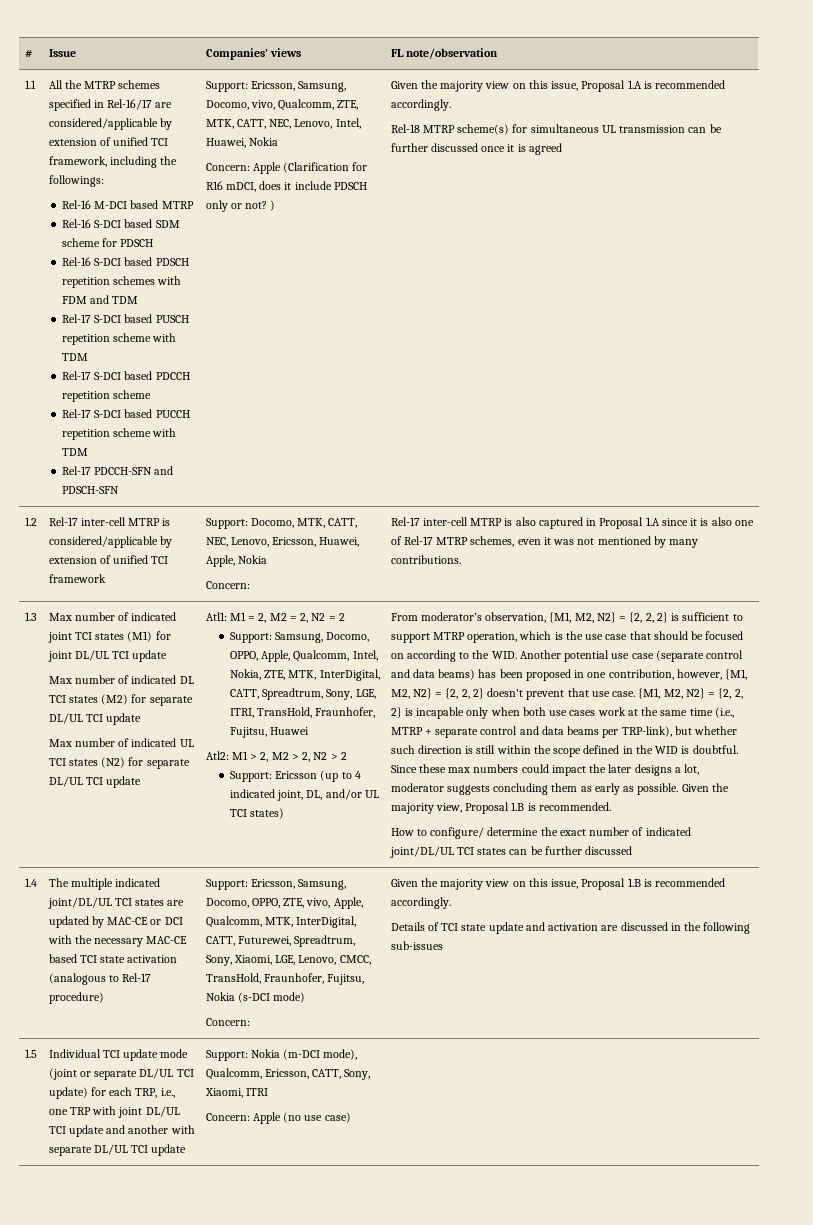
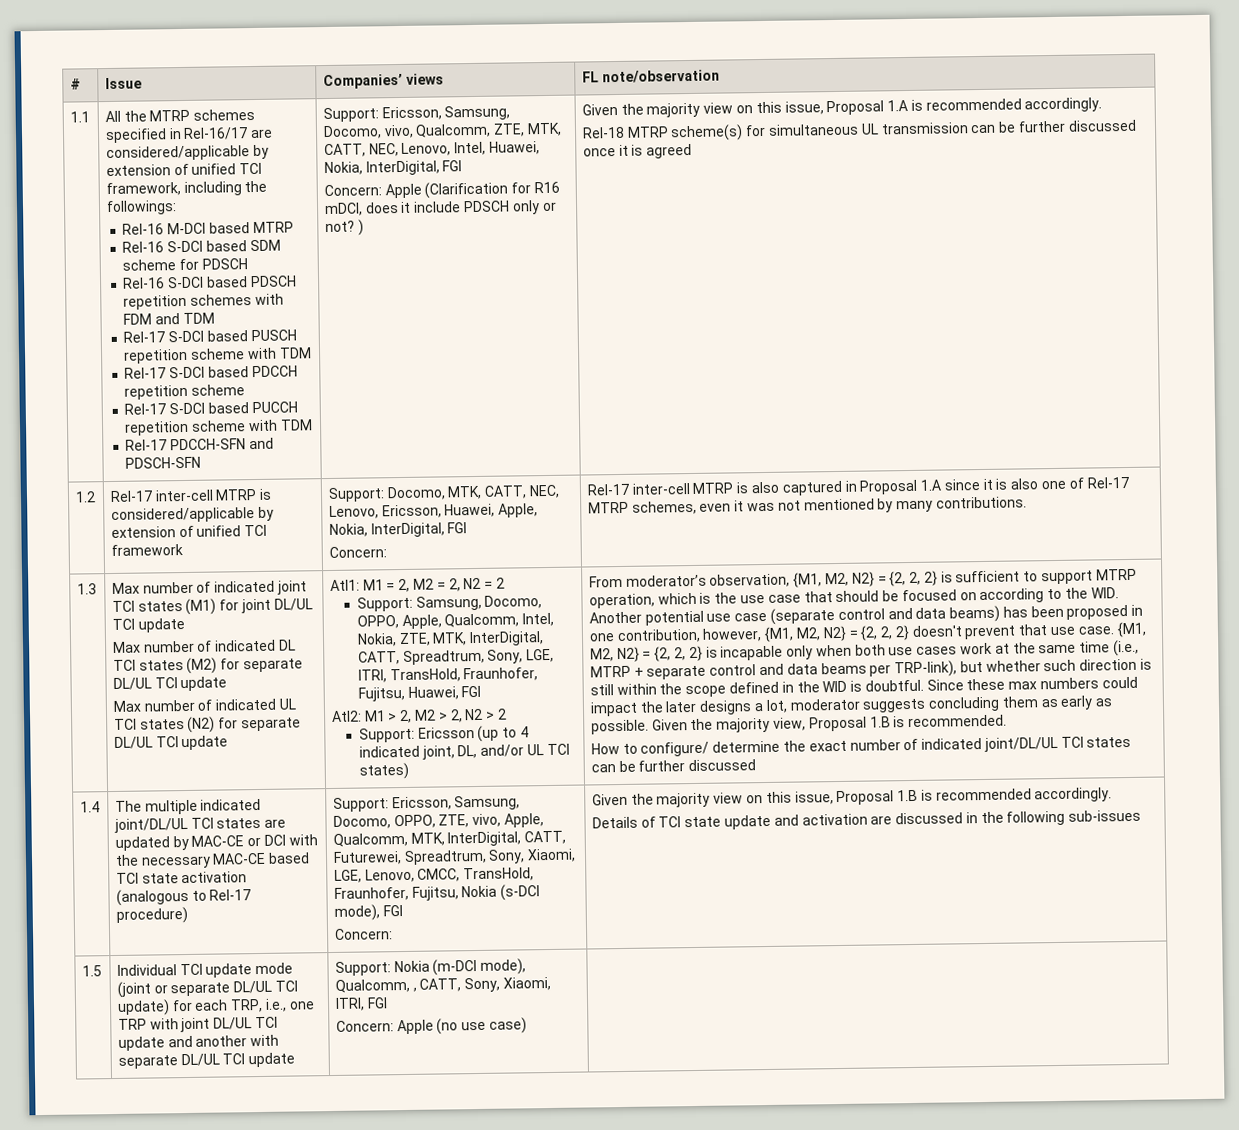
[248,137,278,146] Nokia -> [323,160,463,176] Nokia, InterDigital, FGI
[237,555,267,564] Nokia -> [328,522,468,538] Nokia, InterDigital, FGI
[270,727,310,735] Huawei -> [407,685,482,700] Huawei, FGI
[273,992,306,1003] mode) -> [333,904,403,921] mode), FGI
[264,1069,309,1079] Ericsson, -> [412,987,417,992] ,
[245,1088,268,1096] ITRI -> [334,997,388,1011] ITRI, FGI

